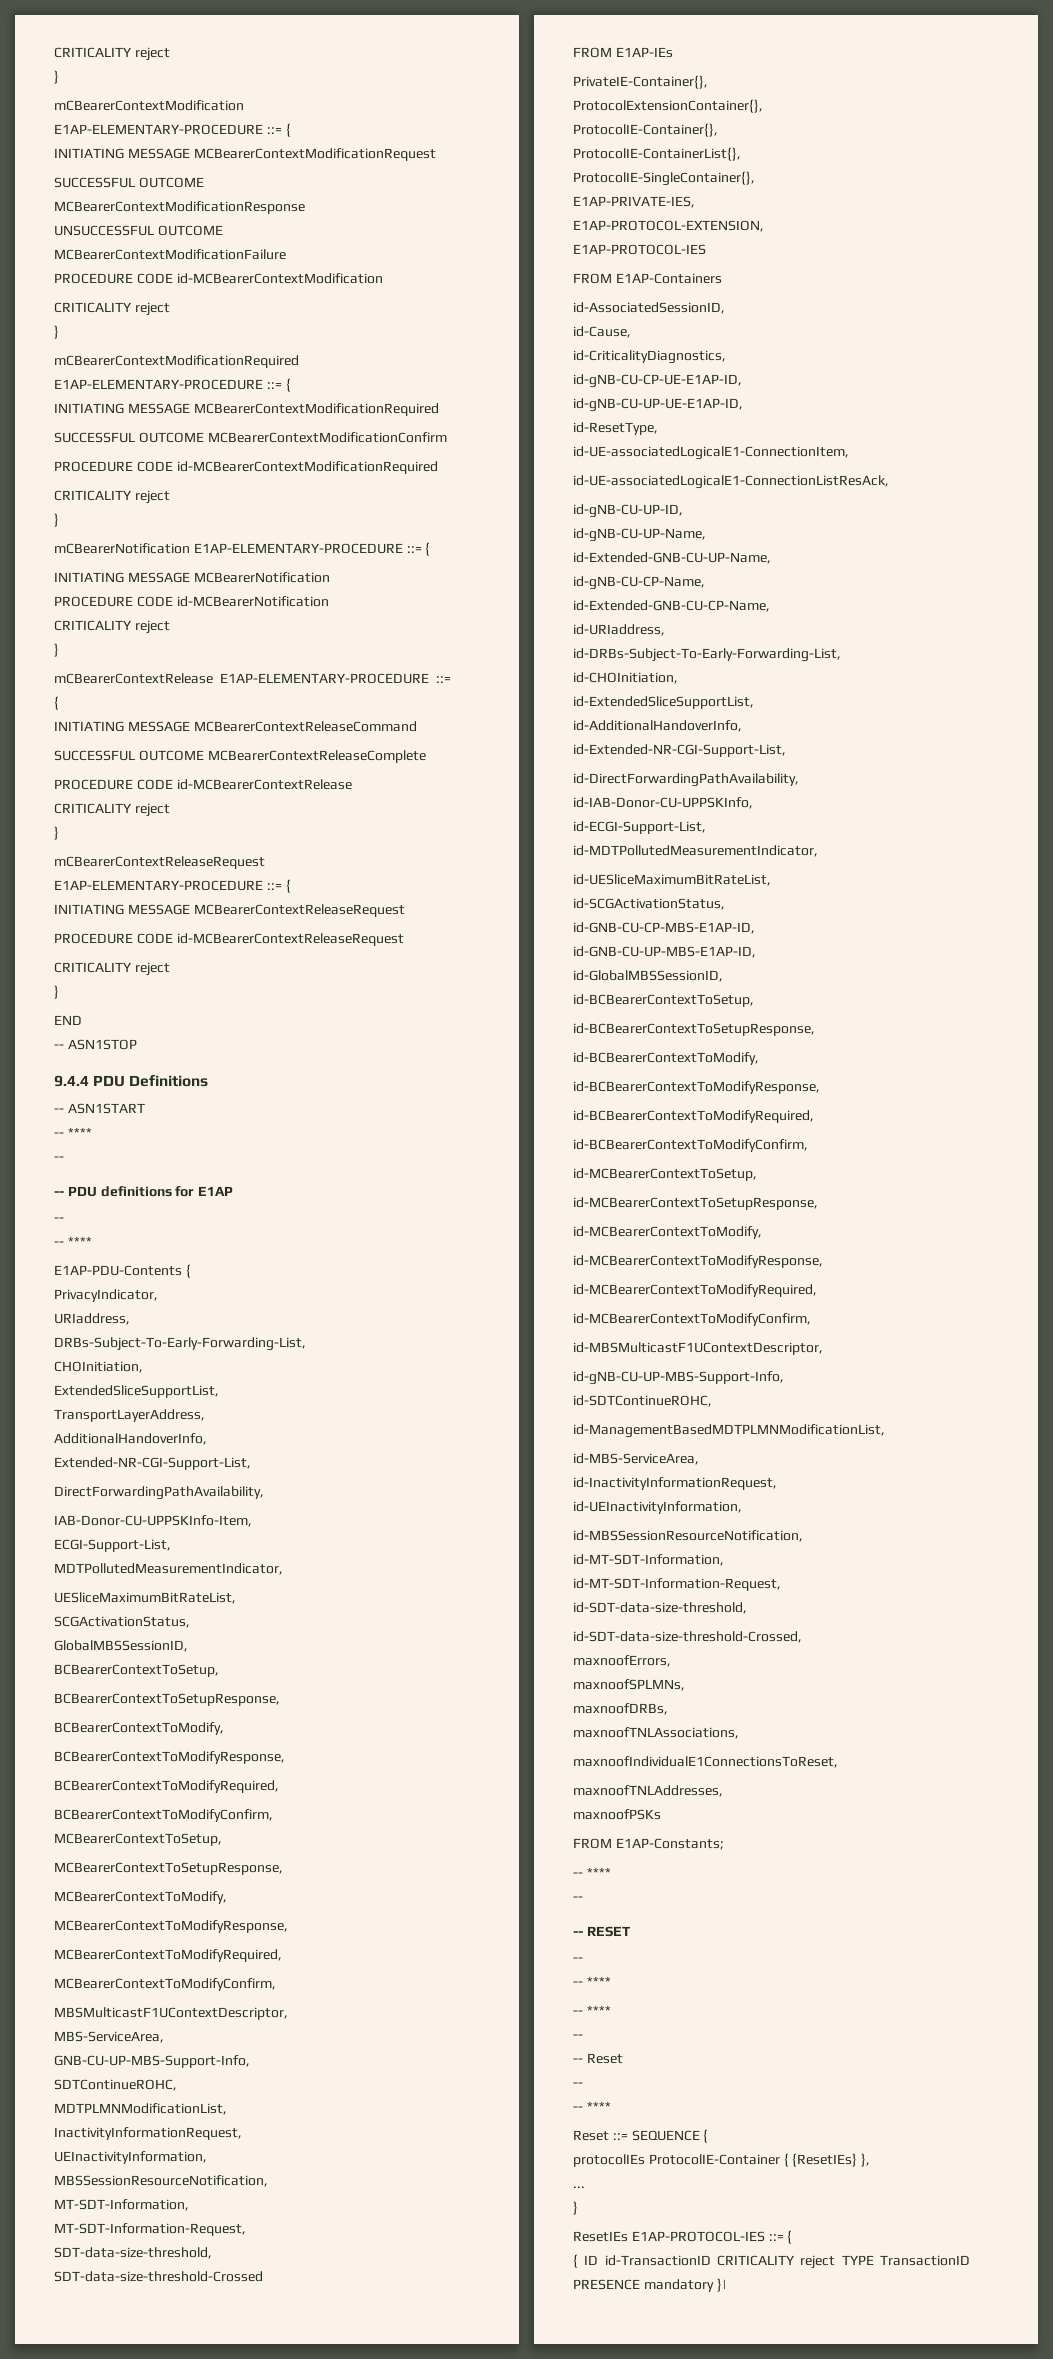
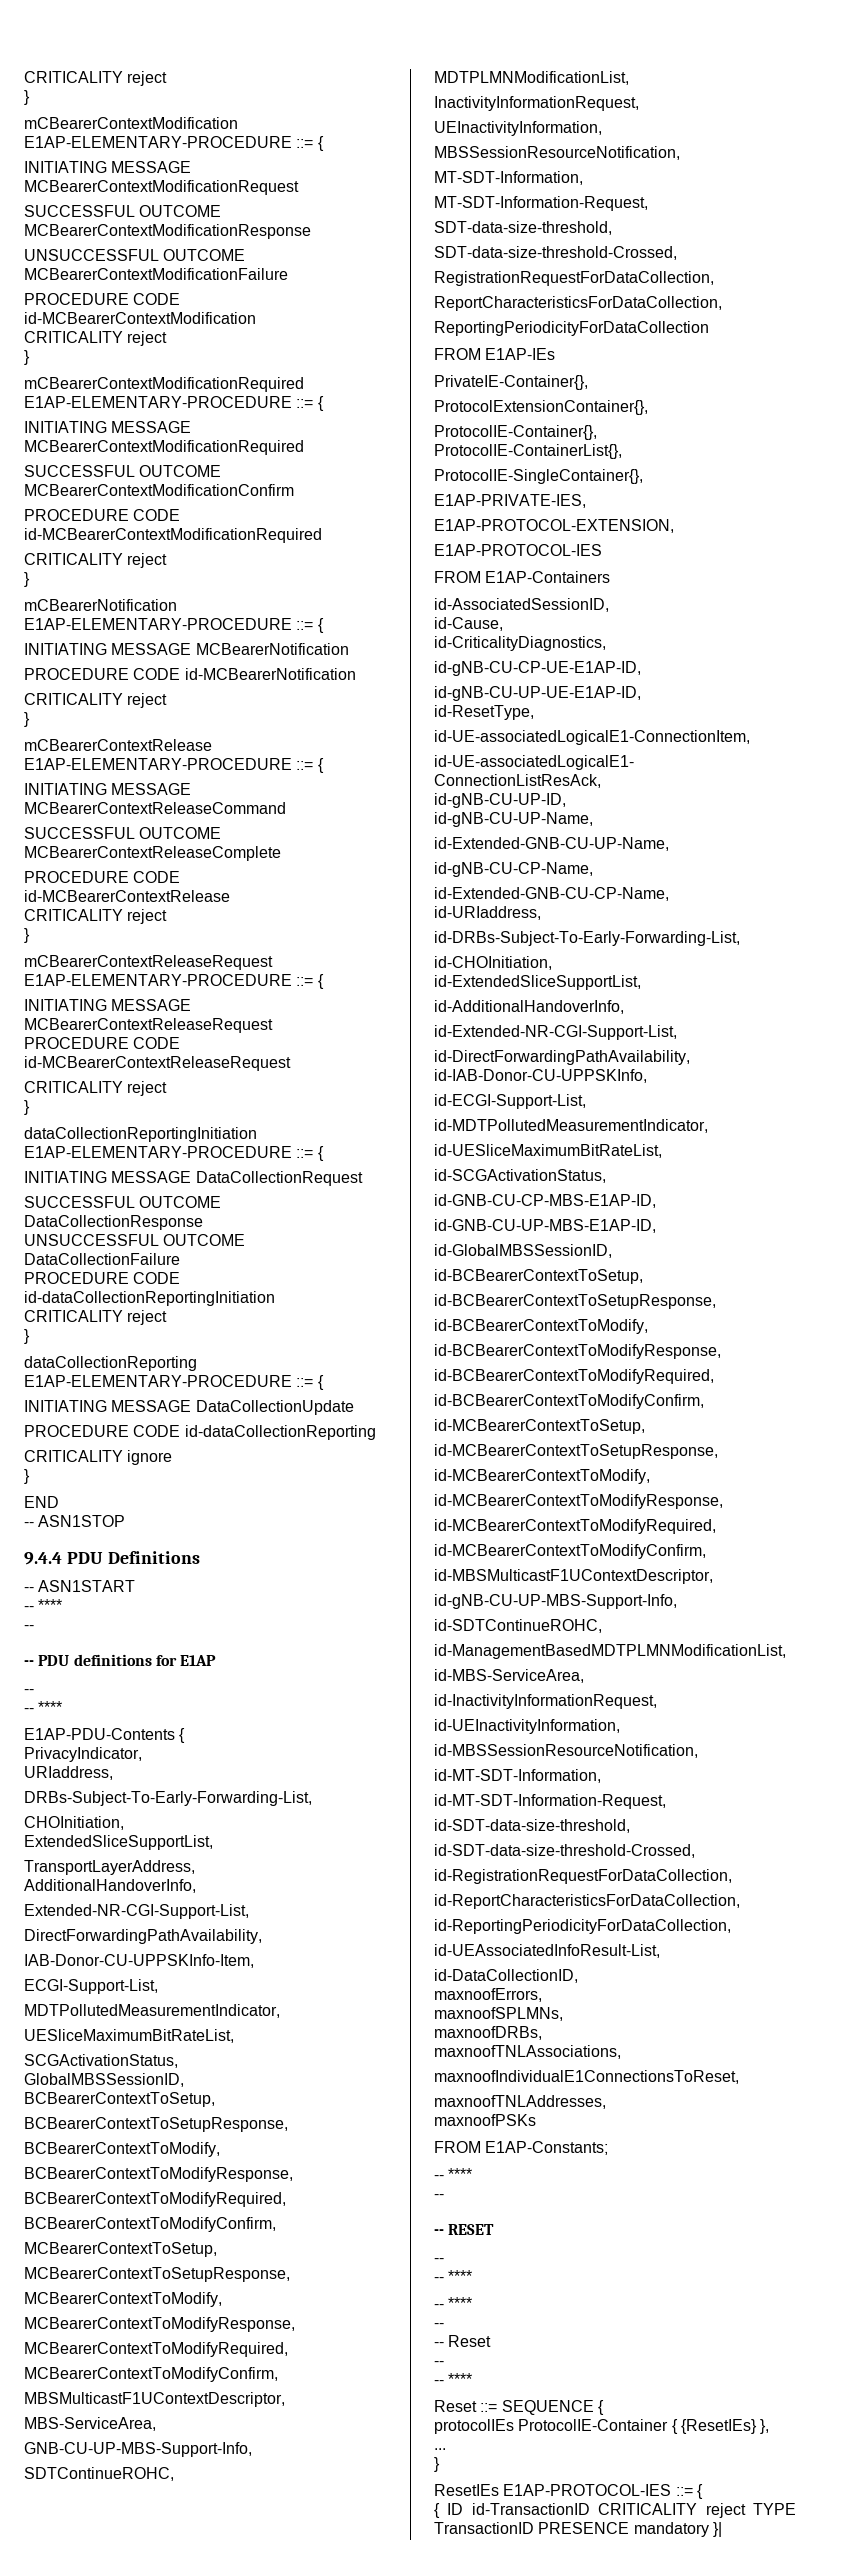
(59, 992) none -> [24,1127,257,1142] [24,1146,324,1161] [24,1171,363,1186] [24,1196,222,1208] [24,1215,203,1230] [24,1234,246,1246] [24,1253,180,1265] [24,1272,181,1284] [24,1291,275,1306] [24,1310,168,1325] [24,1329,30,1344] [24,1356,197,1371] [24,1375,324,1390] [24,1400,354,1415] [24,1425,376,1440] [24,1450,173,1465] [24,1469,30,1484] // dataCollectionReportingInitiation E1AP-ELEMENTARY-PROCEDURE ::= { // INITIATING MESSAGE DataCollectionRequest // SUCCESSFUL OUTCOME DataCollectionResponse // UNSUCCESSFUL OUTCOME DataCollectionFailure // PROCEDURE CODE id-dataCollectionReportingInitiation // CRITICALITY reject // } // dataCollectionReporting E1AP-ELEMENTARY-PROCEDURE ::= { // INITIATING MESSAGE DataCollectionUpdate // PROCEDURE CODE id-dataCollectionReporting // CRITICALITY ignore // }
[54,2271,263,2282] SDT-data-size-threshold-Crossed -> [434,246,677,260] [434,271,714,286] [434,296,722,311] [434,321,709,336] SDT-data-size-threshold-Crossed, // RegistrationRequestForDataCollection, // ReportCharacteristicsForDataCollection, // ReportingPeriodicityForDataCollection
(802, 1637) none -> [434,1869,732,1884] [434,1894,740,1909] [434,1919,731,1934] [434,1944,660,1958] [434,1969,578,1983] // id-RegistrationRequestForDataCollection, // id-ReportCharacteristicsForDataCollection, // id-ReportingPeriodicityForDataCollection, // id-UEAssociatedInfoResult-List, // id-DataCollectionID,

